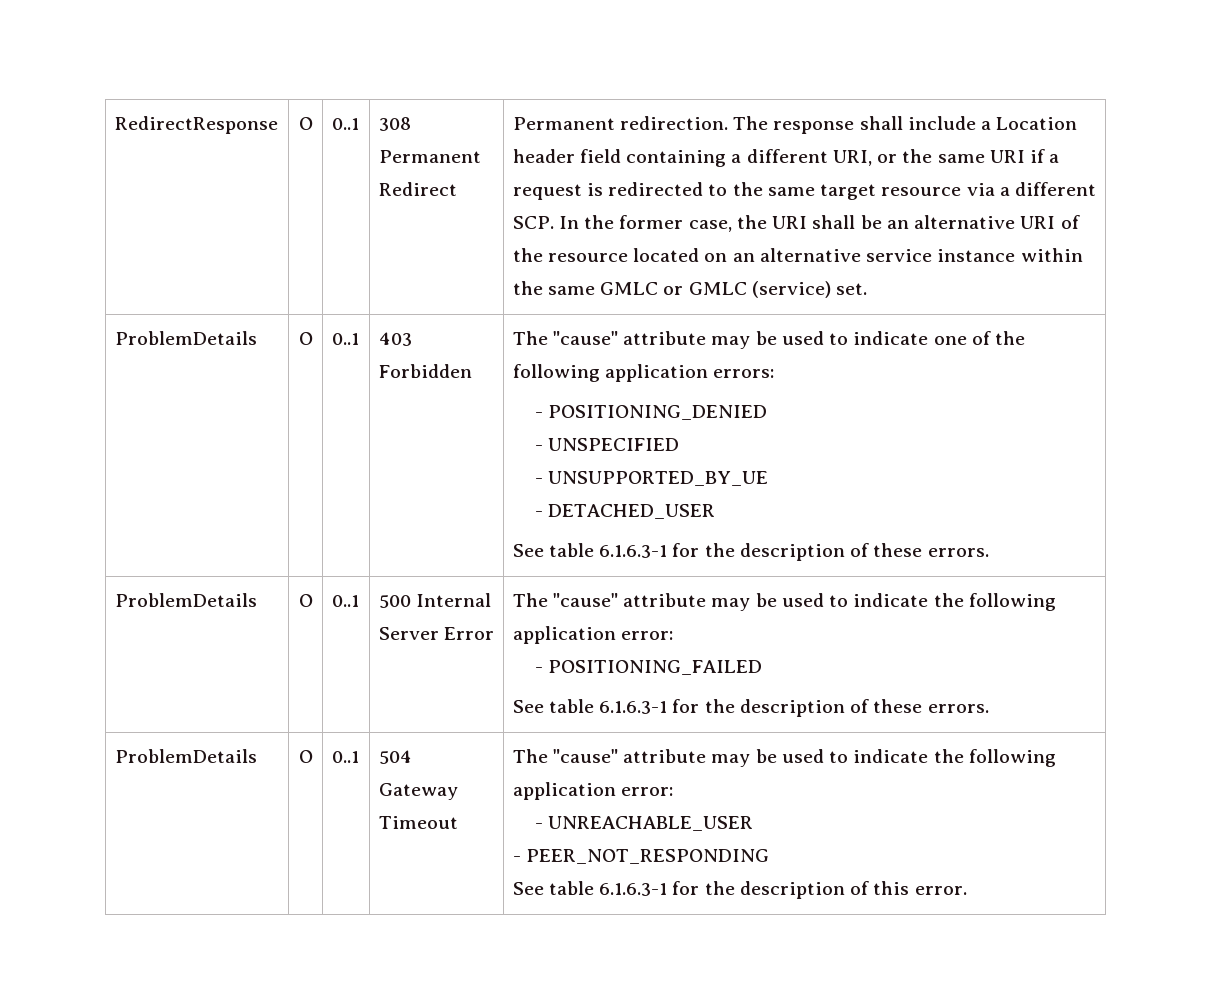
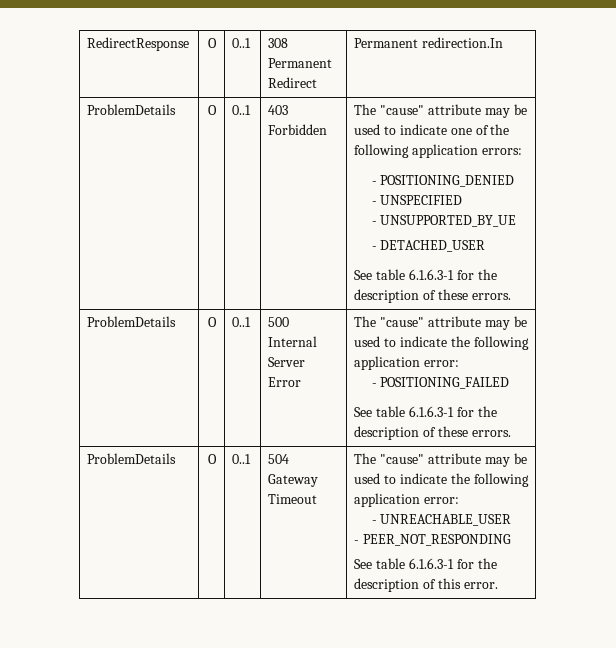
[619,116,1078,134] [512,149,1060,167] [512,182,1097,200] [512,215,1080,232] [512,248,1083,262] [512,281,868,298] redirection. The response shall include a Location header field containing a different URI, or the same URI if a request is redirected to the same target resource via a different SCP. In the former case, the URI shall be an alternative URI of the resource located on an alternative service instance within the same GMLC or GMLC (service) set. -> [422,37,504,48] redirection.In

